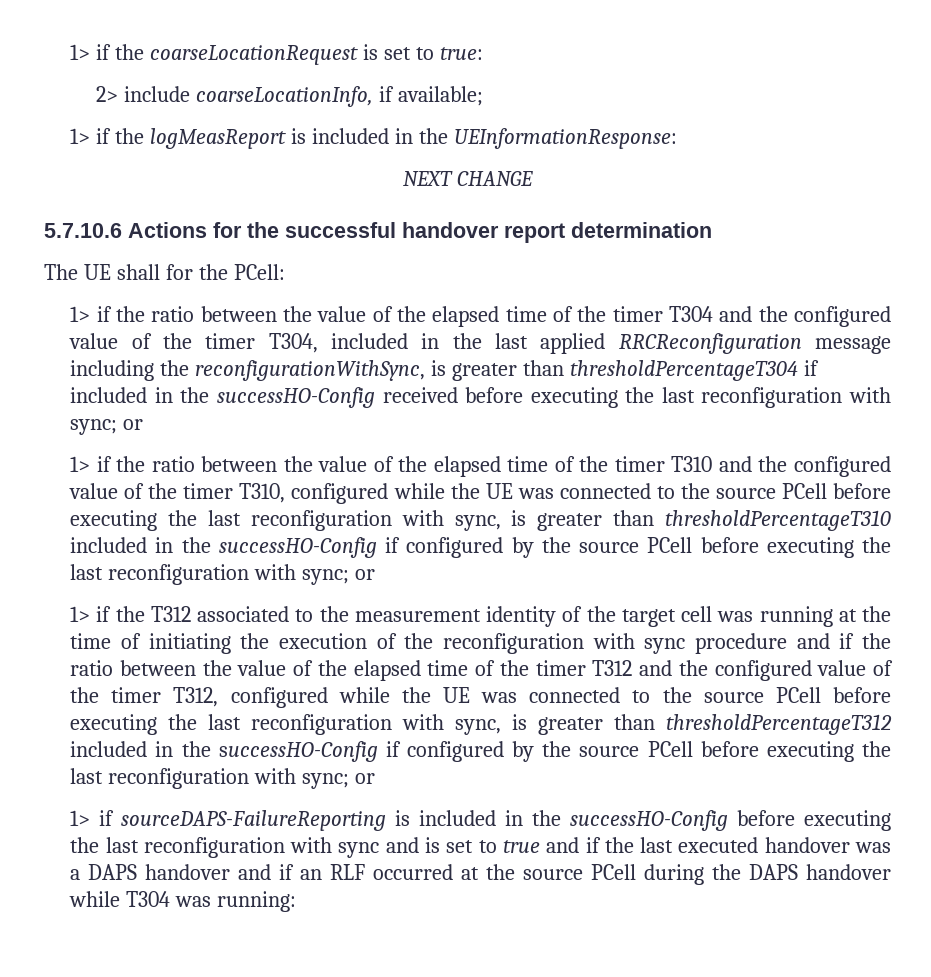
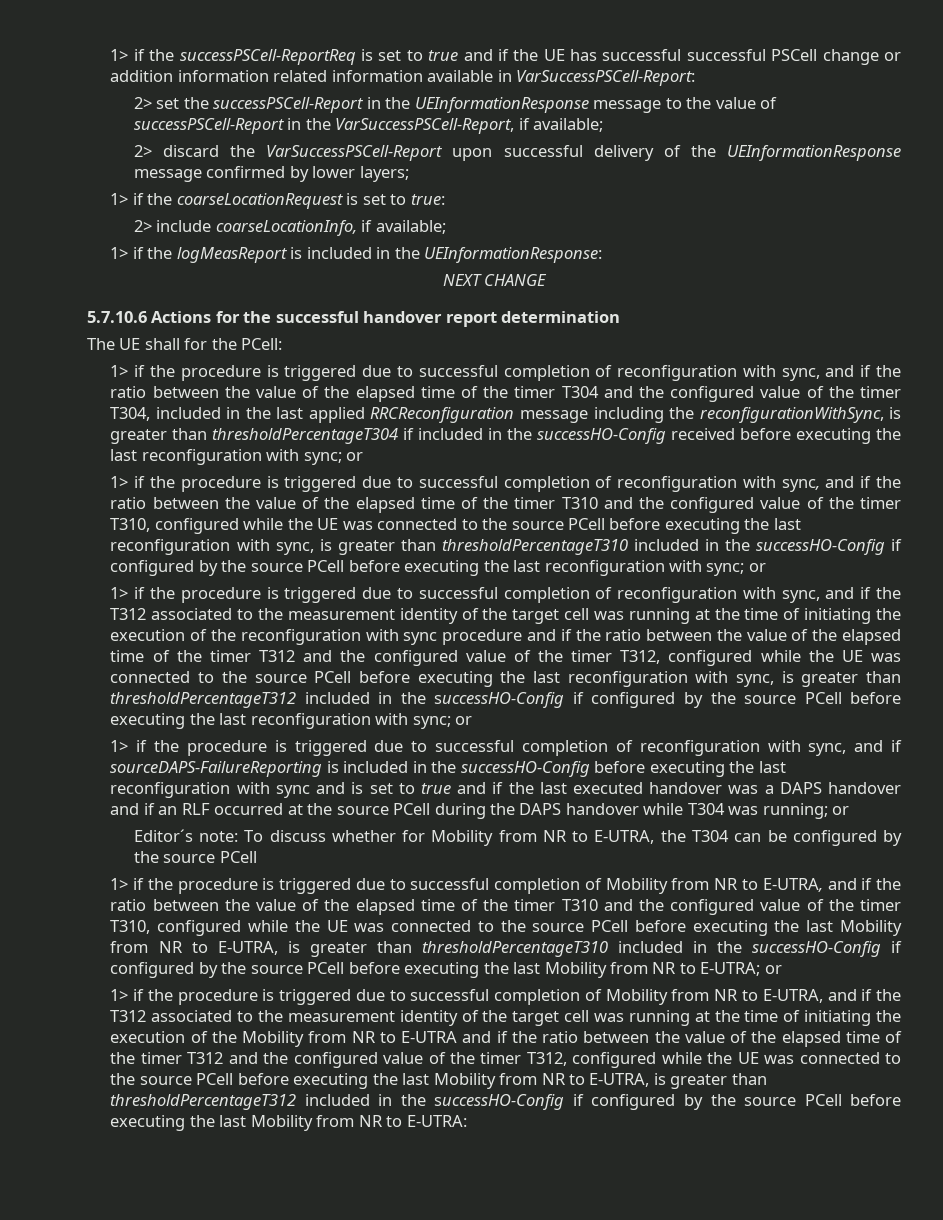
[70,44,145,60] 1> if the -> [110,49,902,65] [110,70,696,86] [133,97,777,113] [133,118,604,134] [133,145,901,161] [133,166,409,182] [110,193,173,205] 1> if the successPSCell-ReportReq is set to true and if the UE has successful successful PSCell change or addition information related information available in VarSuccessPSCell-Report: // 2> set the successPSCell-Report in the UEInformationResponse message to the value of successPSCell-Report in the VarSuccessPSCell-Report, if available; // 2> discard the VarSuccessPSCell-Report upon successful delivery of the UEInformationResponse message confirmed by lower layers; // 1> if the
(145, 314) none -> [180,365,901,381] procedure is triggered due to successful completion of reconfiguration with sync, and if the
(146, 464) none -> [180,476,901,492] procedure is triggered due to successful completion of reconfiguration with sync, and if the
(145, 614) none -> [180,587,901,603] procedure is triggered due to successful completion of reconfiguration with sync, and if the
(115, 818) none -> [154,740,902,756] the procedure is triggered due to successful completion of reconfiguration with sync, and if
[217,891,297,912] running: -> [762,803,850,819] [133,829,903,846] [133,851,257,863] [110,878,902,894] [110,899,902,915] [110,920,903,936] [110,941,902,957] [110,962,782,978] [110,989,902,1005] [110,1010,901,1026] [110,1031,902,1047] [110,1052,901,1068] [110,1073,767,1089] [110,1094,902,1110] [110,1115,467,1131] running; or // Editor´s note: To discuss whether for Mobility from NR to E-UTRA, the T304 can be configured by the source PCell // 1> if the procedure is triggered due to successful completion of Mobility from NR to E-UTRA, and if the ratio between the value of the elapsed time of the timer T310 and the configured value of the timer T310, configured while the UE was connected to the source PCell before executing the last Mobility from NR to E-UTRA, is greater than thresholdPercentageT310 included in the successHO-Config if configured by the source PCell before executing the last Mobility from NR to E-UTRA; or // 1> if the procedure is triggered due to successful completion of Mobility from NR to E-UTRA, and if the T312 associated to the measurement identity of the target cell was running at the time of initiating the execution of the Mobility from NR to E-UTRA and if the ratio between the value of the elapsed time of the timer T312 and the configured value of the timer T312, configured while the UE was connected to the source PCell before executing the last Mobility from NR to E-UTRA, is greater than thresholdPercentageT312 included in the successHO-Config if configured by the source PCell before executing the last Mobility from NR to E-UTRA:

